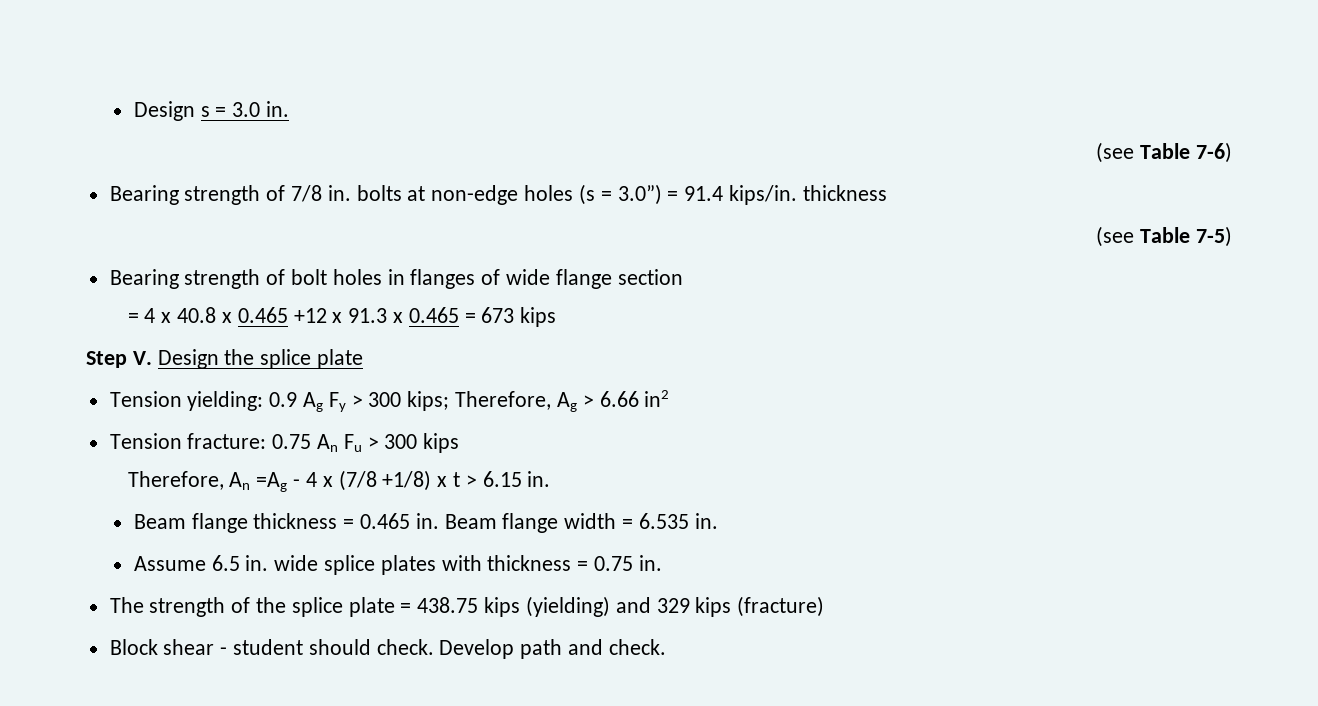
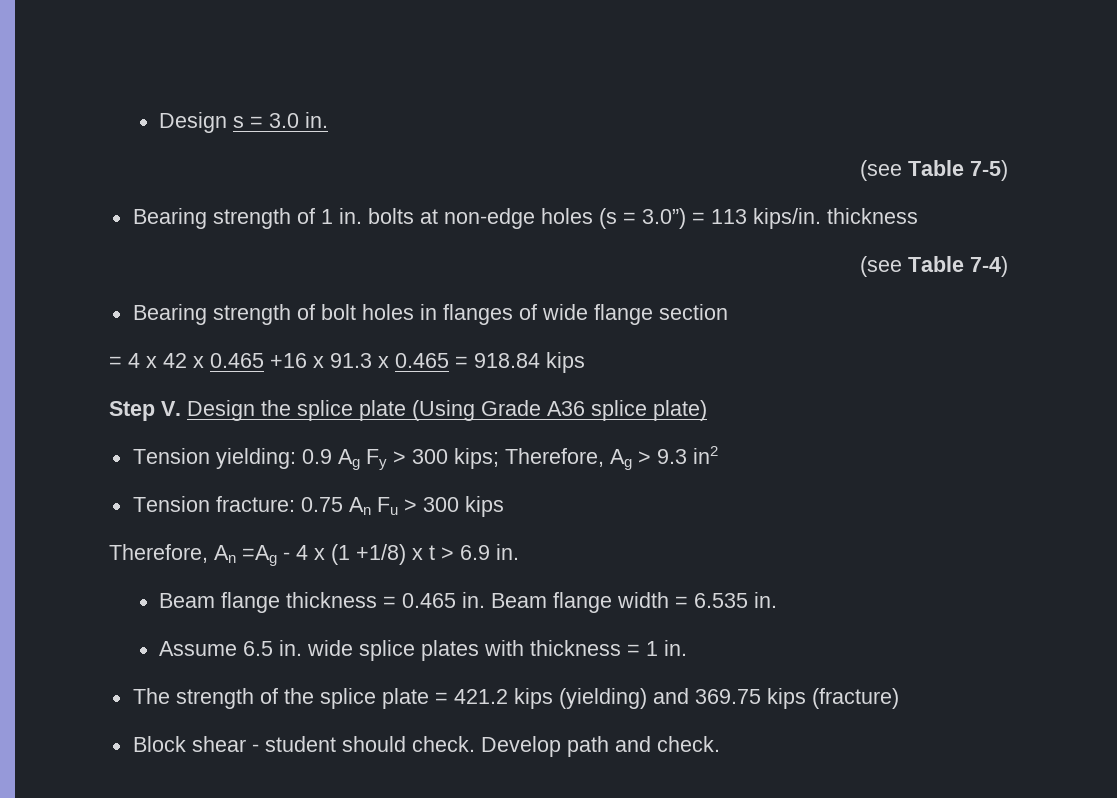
[1196,142,1232,163] [109,185,323,205] 7-6) // Bearing strength of 7/8 -> [970,160,1008,181] [132,208,333,229] 7-5) // Bearing strength of 1
[684,186,724,201] 91.4 -> [710,209,747,224] 113
[1196,226,1232,247] 7-5) -> [970,256,1008,277] 7-4)
[177,307,327,323] 40.8 x 0.465 +12 -> [163,353,307,368] 42 x 0.465 +16
[481,307,515,323] 673 -> [474,353,540,368] 918.84
(364, 359) none -> [412,400,707,421] (Using Grade A36 splice plate)
[599,391,639,407] 6.66 -> [656,449,687,464] 9.3
[338,470,377,491] (7/8 -> [331,544,350,565] (1
[482,471,522,487] 6.15 -> [460,545,490,560] 6.9
[594,556,634,571] 0.75 -> [646,641,659,656] 1
[417,597,479,613] 438.75 -> [453,689,508,704] 421.2
[656,598,690,613] 329 -> [694,689,761,704] 369.75

